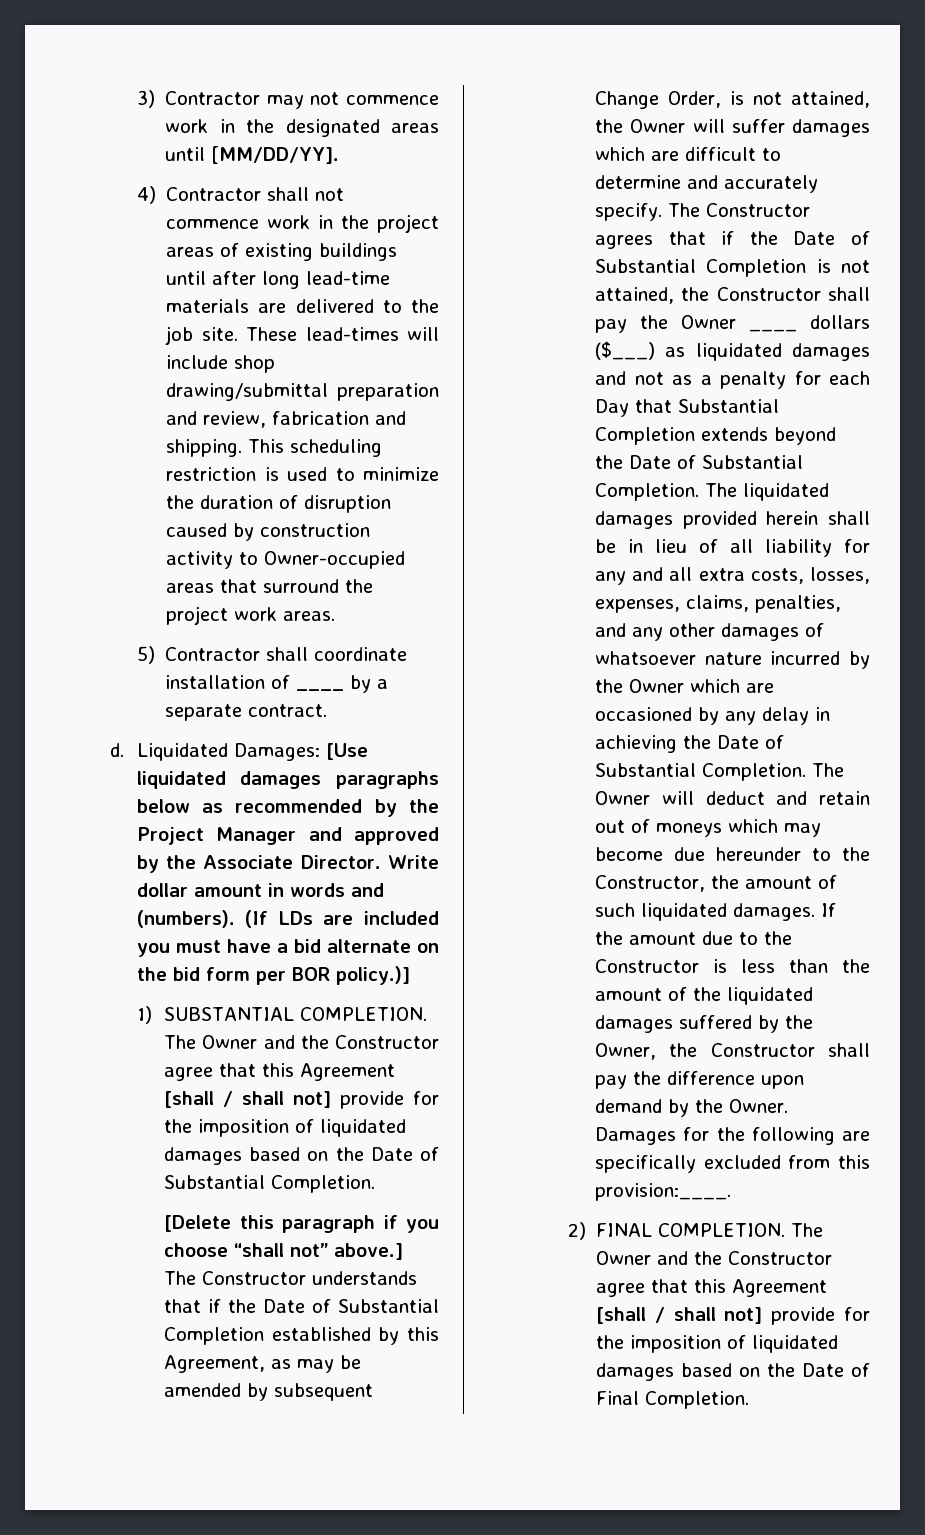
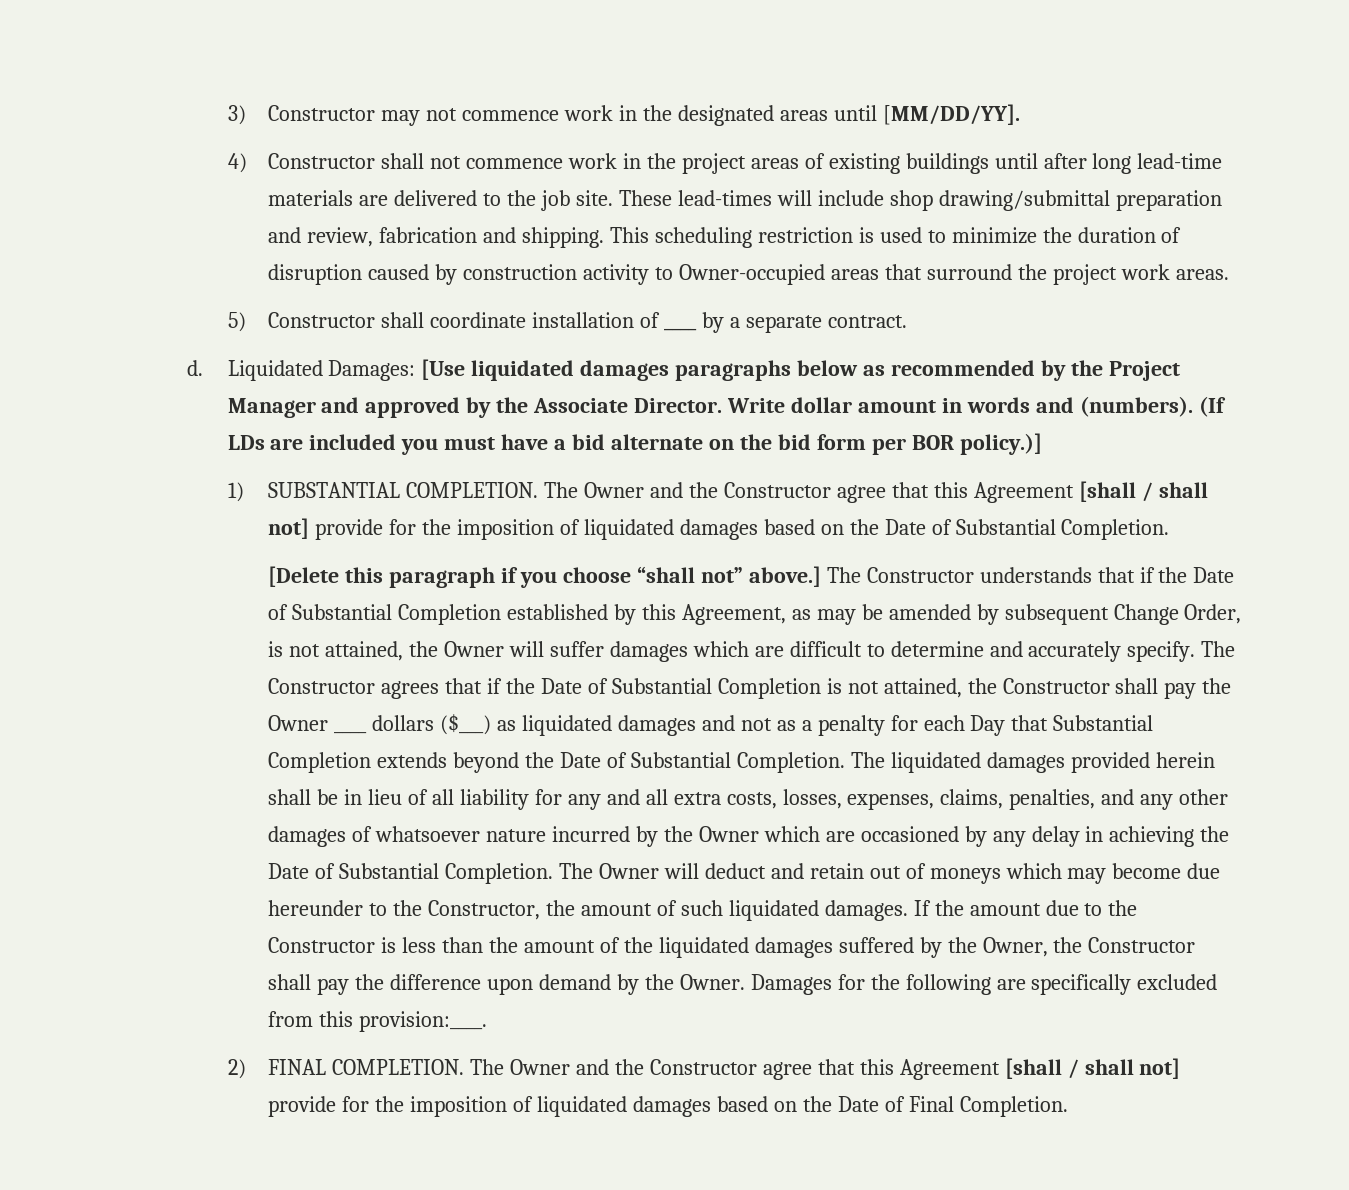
[165,91,261,105] Contractor -> [268,105,376,121] Constructor
[166,187,262,201] Contractor -> [268,153,376,169] Constructor
[165,647,261,661] Contractor -> [268,312,376,328] Constructor

